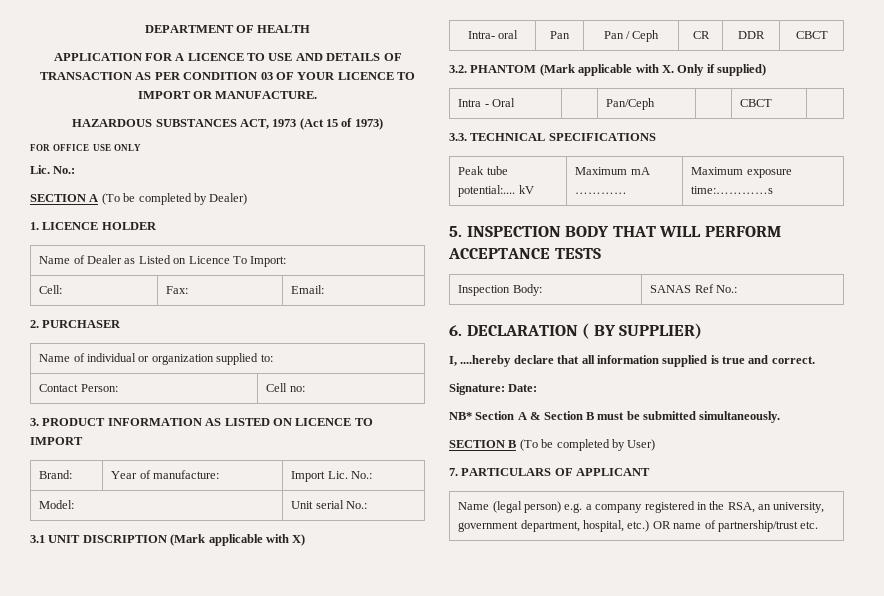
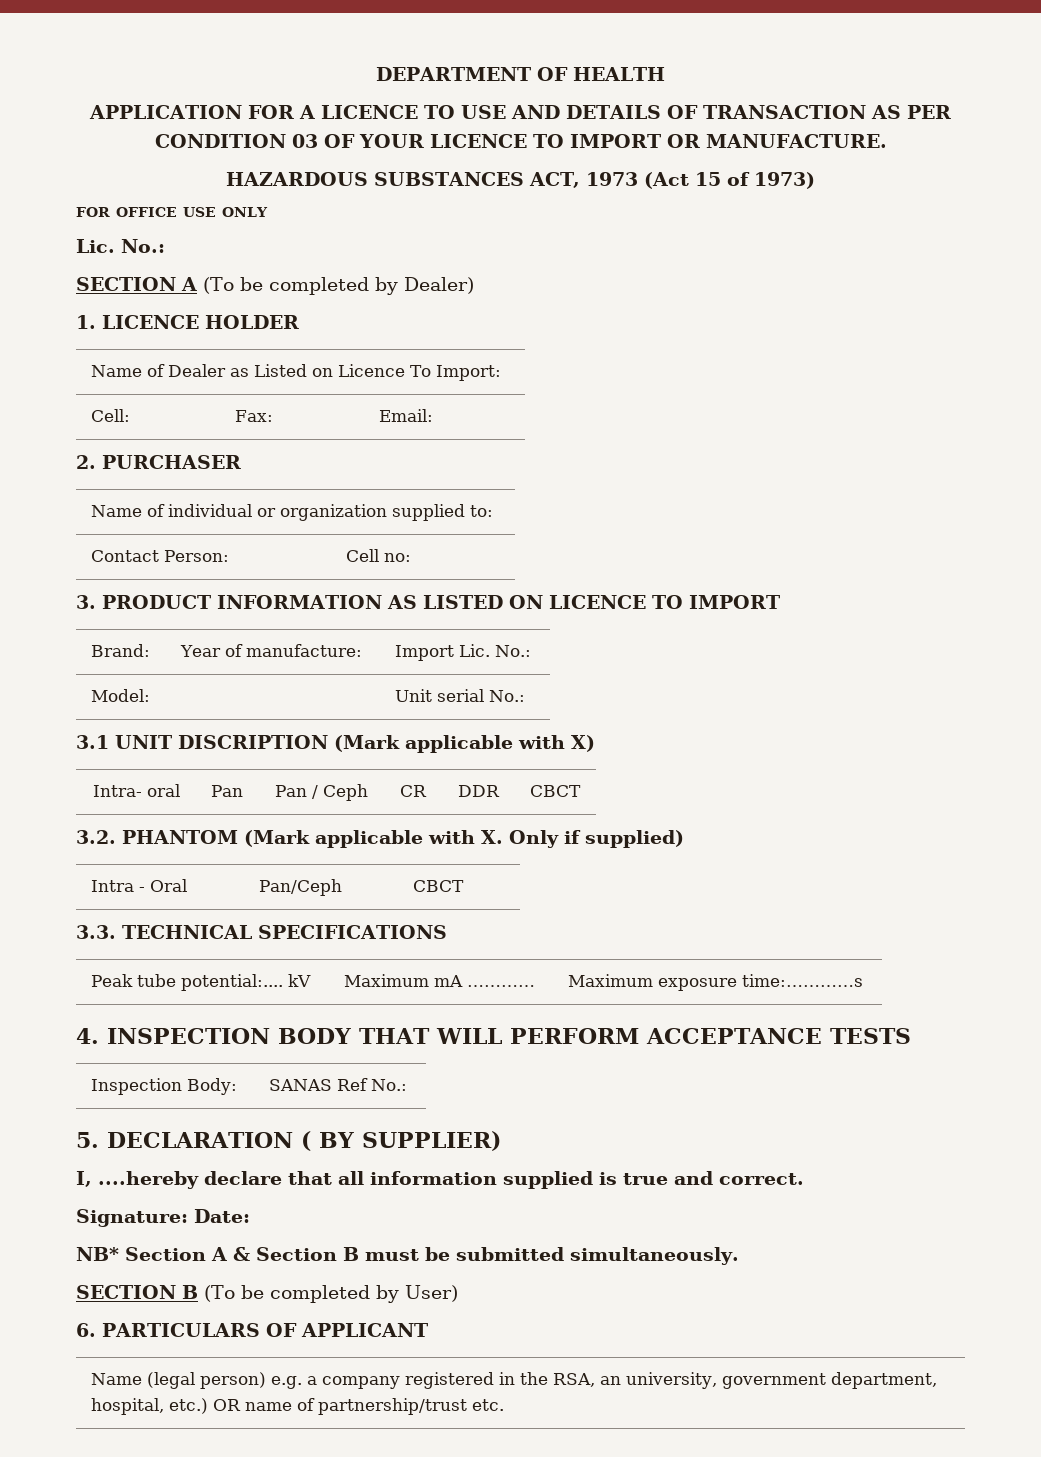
[449,226,462,237] 5. -> [76,1028,99,1044] 4.
[449,325,462,336] 6. -> [76,1132,99,1148] 5.
[449,468,458,476] 7. -> [76,1323,96,1337] 6.

